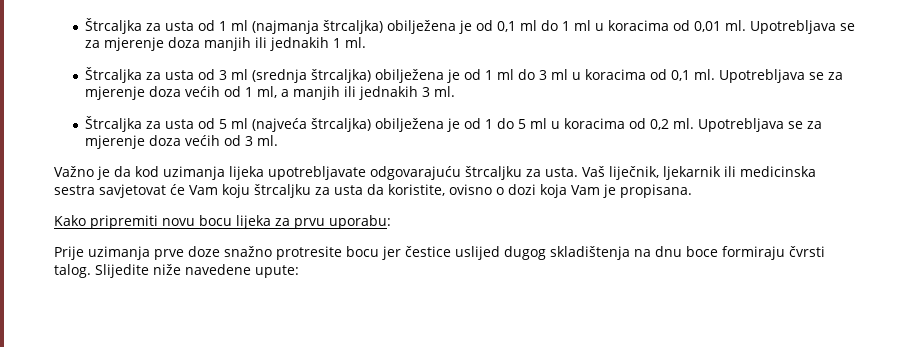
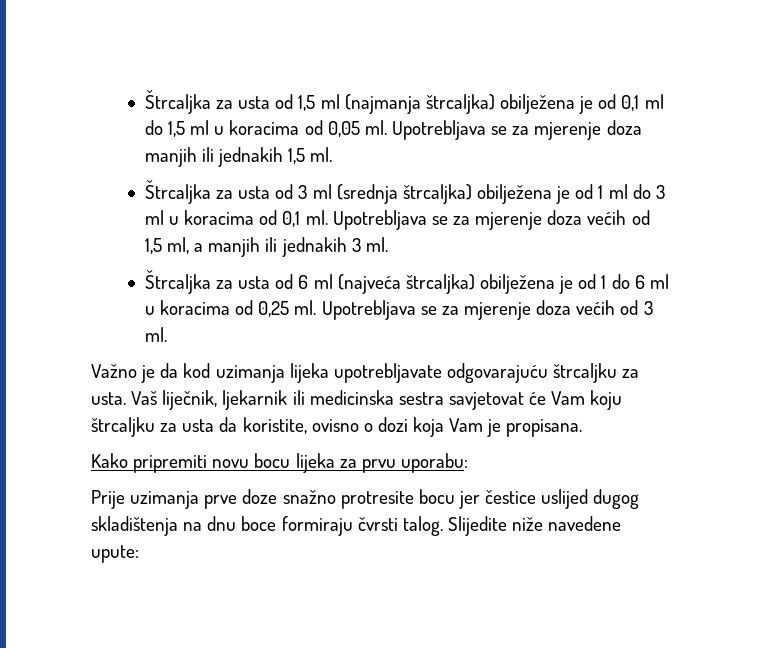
[85,18,228,34] Štrcaljka za usta od 1 -> [144,90,316,114] Štrcaljka za usta od 1,5
[562,20,722,32] 1 ml u koracima od 0,01 -> [168,120,360,137] 1,5 ml u koracima od 0,05
[333,38,342,48] 1 -> [288,148,306,164] 1,5
[245,87,254,97] 1 -> [144,238,162,254] 1,5
[219,119,228,129] 5 -> [298,275,309,289] 6
[518,118,670,130] 5 ml u koracima od 0,2 -> [634,274,669,289] [144,300,290,317] 6 ml u koracima od 0,25

